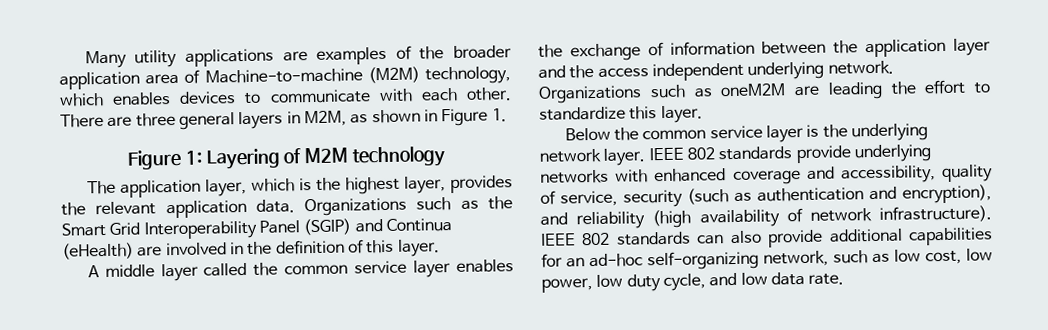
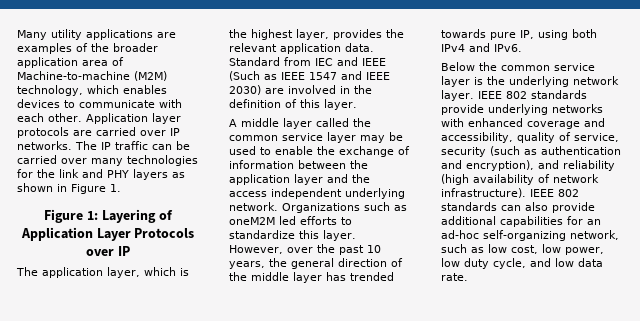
[60,110,347,130] There are three general layers in M2M, -> [86,113,181,124] [17,127,180,138] [17,141,190,150] [17,155,198,166] [17,169,168,180] Application layer protocols are carried over IP networks. The IP traffic can be carried over many technologies for the link and PHY layers
[304,146,447,168] M2M technology -> [20,227,195,241] [86,246,130,256] Application Layer Protocols over IP
[304,196,513,217] [61,218,452,240] [62,242,134,260] Organizations such as the Smart Grid Interoperability Panel (SGIP) and Continua (eHealth) -> [229,57,386,66] [229,71,390,81] [229,85,261,95] Standard from IEC and IEEE (Such as IEEE 1547 and IEEE 2030)
[456,259,515,273] enables -> [360,132,403,143] [229,146,313,155] may be used to enable
[794,79,967,100] are leading the effort -> [279,216,337,225] led efforts
(703, 114) none -> [229,244,381,255] [229,258,403,269] [229,272,394,283] [441,29,597,40] [441,43,522,52] However, over the past 10 years, the general direction of the middle layer has trended towards pure IP, using both IPv4 and IPv6.

